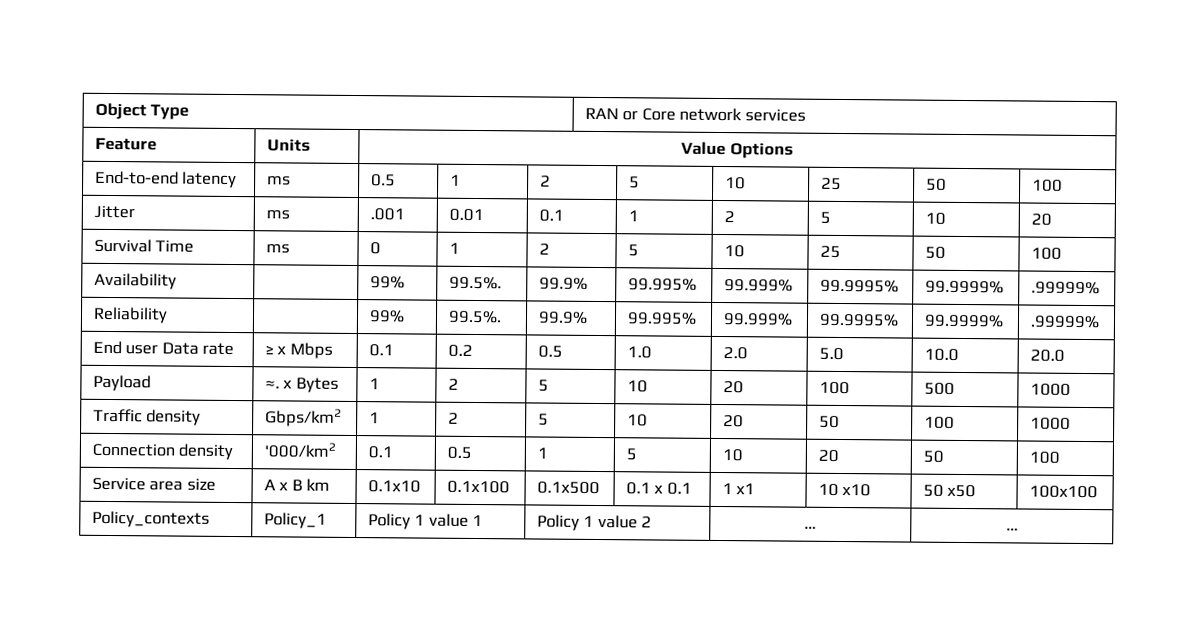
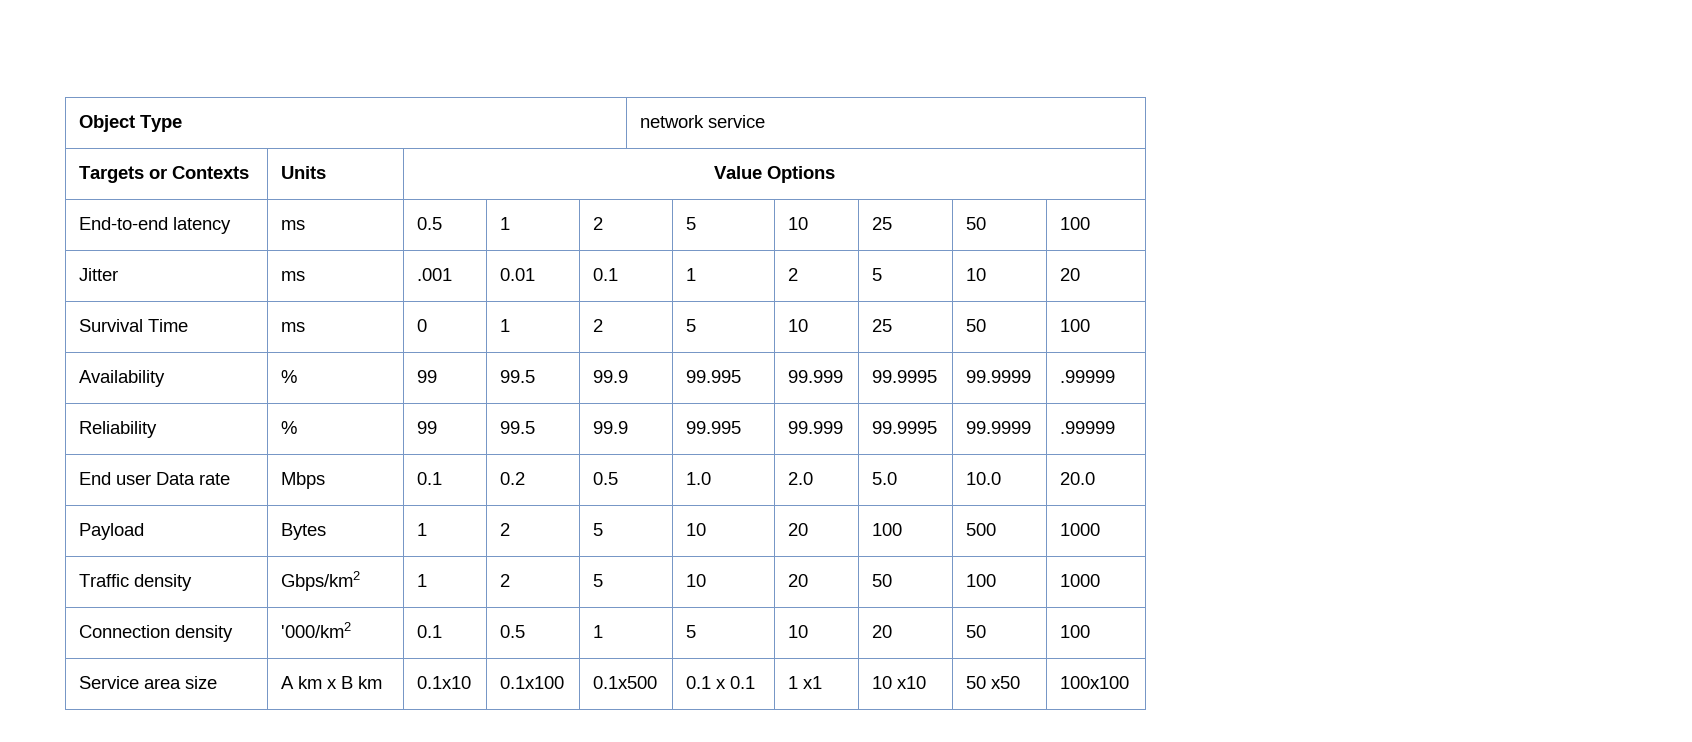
[584,107,806,122] [94,137,157,151] RAN or Core network services // Feature -> [640,115,766,128] [79,166,250,183] network service // Targets or Contexts
[369,276,405,289] [448,276,502,290] [538,277,588,290] [627,278,697,291] [723,279,793,292] [819,279,899,293] [924,280,1004,294] [1030,281,1100,295] [92,306,168,324] [368,310,405,323] [447,310,502,324] [537,311,588,324] [626,312,697,325] [722,313,793,326] [818,313,899,327] [923,314,1004,328] [1029,315,1100,329] | 99% | 99.5%. | 99.9% | 99.995% | 99.999% | 99.9995% | 99.9999% | .99999% // Reliability | | 99% | 99.5%. | 99.9% | 99.995% | 99.999% | 99.9995% | 99.9999% | .99999% -> [281,370,298,383] [417,370,438,383] [500,370,536,383] [593,370,629,383] [686,370,742,383] [788,370,844,383] [872,370,938,383] [966,370,1032,383] [1060,370,1116,383] [79,421,158,438] [281,421,298,434] [417,421,438,434] [500,421,536,434] [593,421,629,434] [686,421,742,434] [788,421,844,434] [872,421,938,434] [966,421,1032,434] [1060,421,1116,434] % | 99 | 99.5 | 99.9 | 99.995 | 99.999 | 99.9995 | 99.9999 | .99999 // Reliability | % | 99 | 99.5 | 99.9 | 99.995 | 99.999 | 99.9995 | 99.9999 | .99999
[264,345,287,355] ≥ x -> (231, 479) none
[264,380,293,389] ≈. x -> (145, 531) none
(276, 485) none -> [298,676,323,689] km
[91,510,210,528] [263,512,327,529] [367,513,484,530] [536,514,653,531] [804,526,817,529] [1005,528,1019,531] // Policy_contexts | Policy_1 | Policy 1 value 1 | Policy 1 value 2 | … | … -> (1130, 682) none

